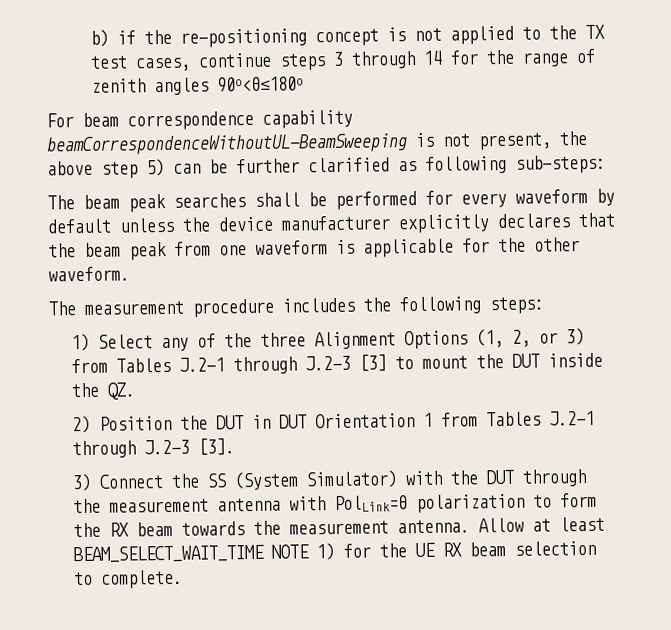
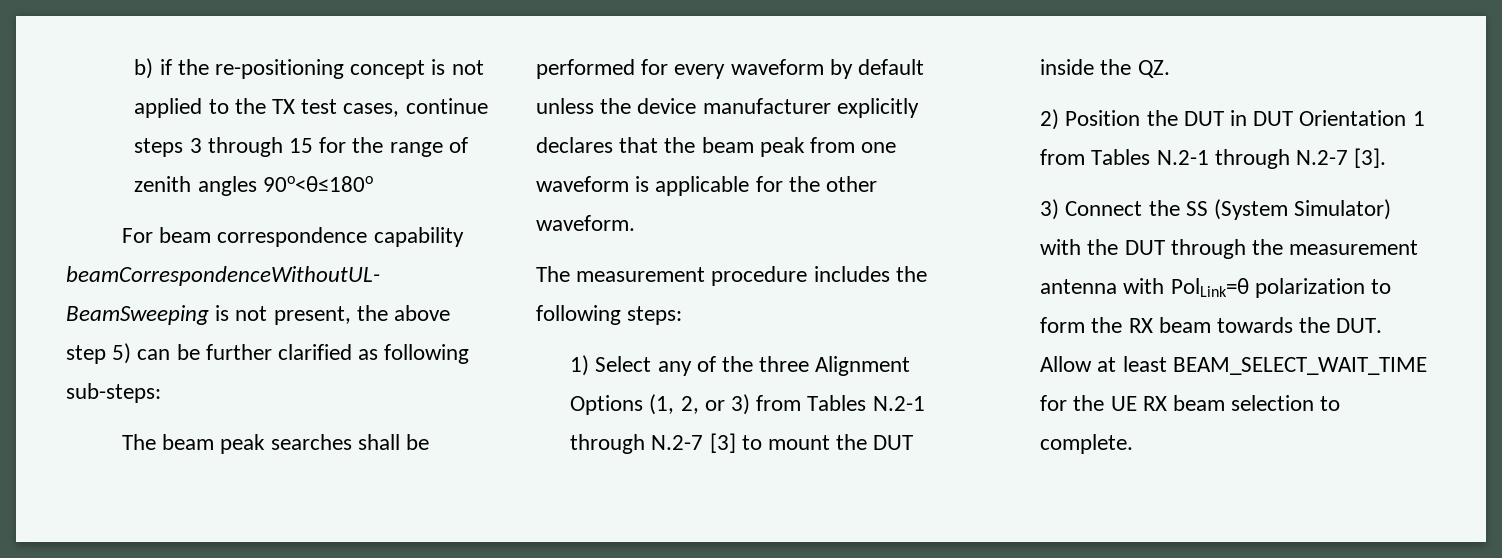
[422,50,443,65] 14 -> [289,138,314,153] 15
[179,355,352,375] J.2-1 through J.2-3 -> [872,396,925,411] [570,434,704,454] N.2-1 through N.2-7
[549,410,596,426] [72,439,191,459] J.2-1 through J.2-3 -> [1156,149,1349,169] N.2-1 through N.2-7
[289,519,471,535] measurement antenna. -> [1336,318,1383,333] DUT.
[271,543,336,561] NOTE 1) -> (1427, 366) none

